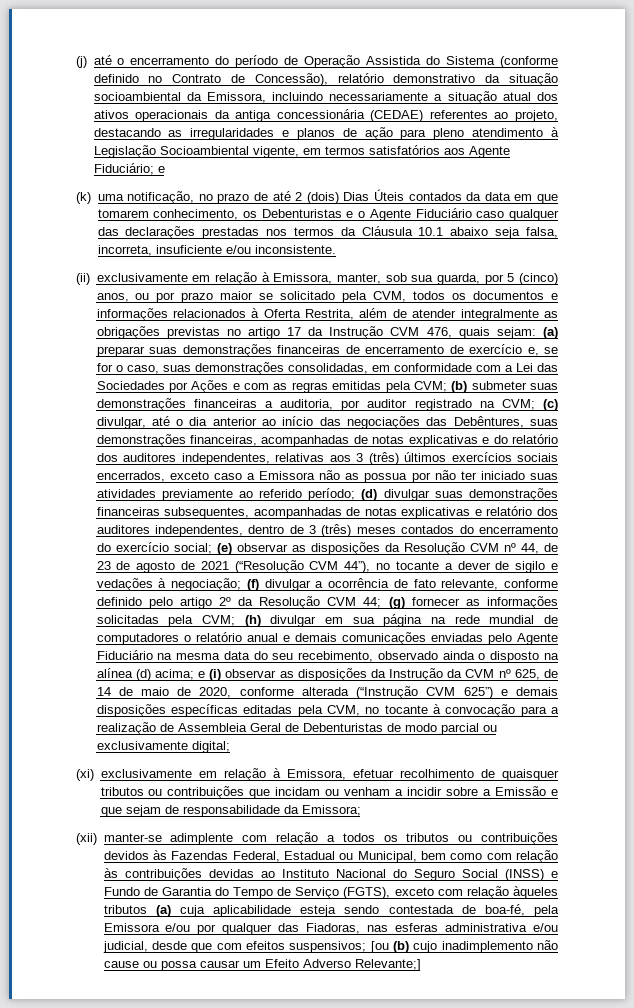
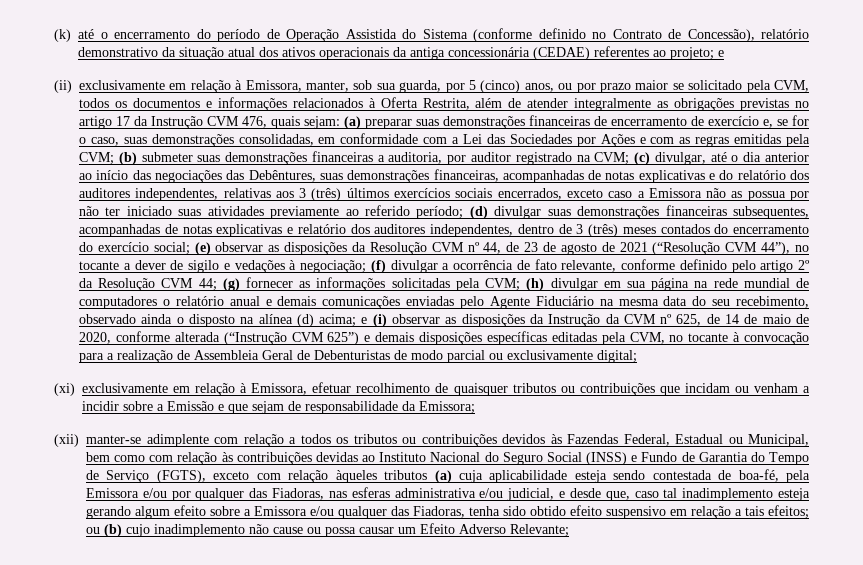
[76,56,87,68] (j) -> [54,29,71,42] (k)
[93,91,497,104] socioambiental da Emissora, incluindo necessariamente a situação -> (224, 53) none
[515,110,558,122] [93,127,560,140] [93,145,510,158] [93,163,165,175] [76,189,558,204] [97,208,559,221] [97,226,559,239] [97,245,336,256] projeto, destacando as irregularidades e planos de ação para pleno atendimento à Legislação Socioambiental vigente, em termos satisfatórios aos Agente Fiduciário; e // (k) uma notificação, no prazo de até 2 (dois) Dias Úteis contados da data em que tomarem conhecimento, os Debenturistas e o Agente Fiduciário caso qualquer das declarações prestadas nos termos da Cláusula 10.1 abaixo seja falsa, incorreta, insuficiente e/ou inconsistente. -> [670,47,724,60] projeto; e
[151,941,389,953] desde que com efeitos suspensivos; [ou -> [559,488,811,501] [86,505,809,519] [86,527,100,534] e desde que, caso tal inadimplemento esteja gerando algum efeito sobre a Emissora e/ou qualquer das Fiadoras, tenha sido obtido efeito suspensivo em relação a tais efeitos; ou
[354,959,421,971] Relevante;] -> [510,524,569,537] Relevante;

